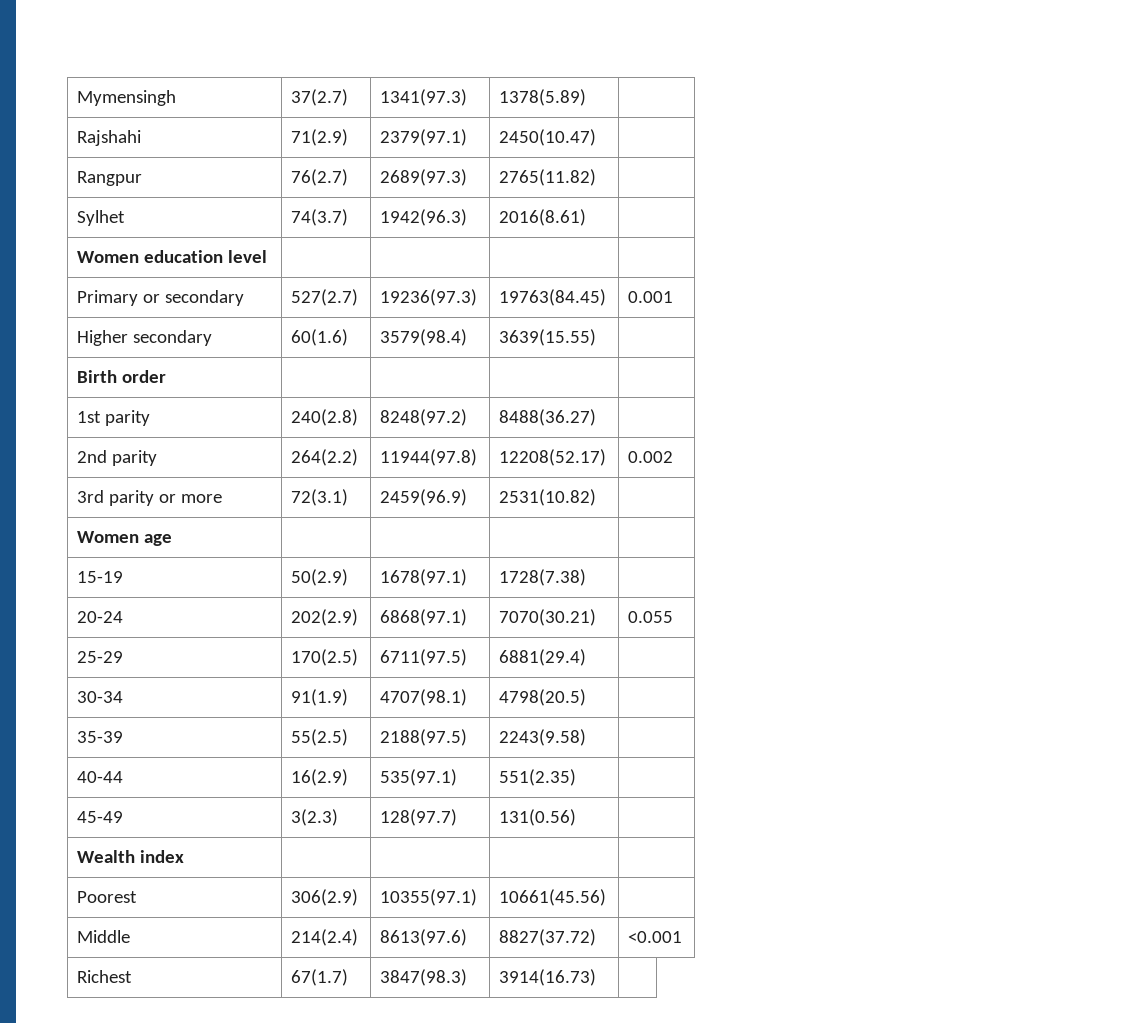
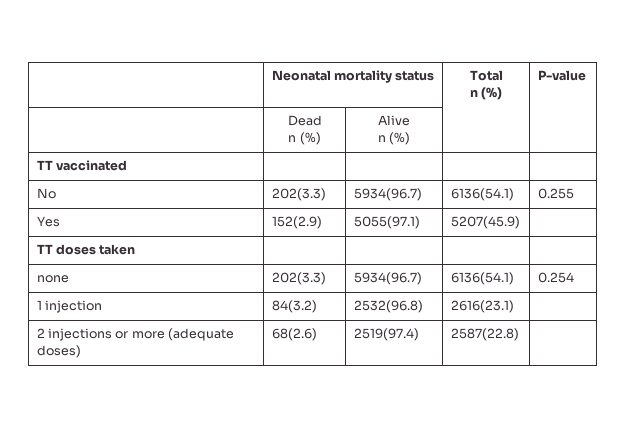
[77,90,177,106] [291,89,349,106] [380,89,468,106] [499,89,587,106] [77,130,142,146] [291,129,349,146] [380,129,468,146] [499,129,597,146] [77,171,143,186] [291,169,349,186] [380,169,468,186] [499,169,597,186] [77,210,126,226] [291,209,349,226] [380,209,468,226] [499,209,587,226] [77,250,268,263] [77,290,245,306] [291,289,359,306] [380,289,478,306] [499,289,607,306] [628,291,674,303] [77,330,213,346] [291,329,349,346] [380,329,468,346] [499,329,597,346] [77,370,167,383] [77,410,151,426] [291,409,359,426] [380,409,468,426] [499,409,597,426] [77,450,158,466] [291,449,359,466] [380,449,478,466] [499,449,607,466] [628,451,674,463] [77,490,223,506] [291,489,349,506] [380,489,468,506] [499,489,597,506] [77,531,173,546] [77,571,124,583] [291,569,349,586] [380,569,468,586] [499,569,587,586] [77,611,124,623] [291,609,359,626] [380,609,468,626] [499,609,597,626] [628,611,674,623] [77,651,124,663] [291,649,359,666] [380,649,468,666] [499,649,587,666] [77,691,124,703] [291,689,349,706] [380,689,468,706] [499,689,587,706] [77,731,124,743] [291,729,349,746] [380,729,468,746] [499,729,587,746] [77,771,124,783] [291,769,349,786] [380,769,458,786] [499,769,577,786] [77,811,124,823] [291,809,339,826] [380,809,458,826] [499,809,577,826] [77,850,185,863] [77,891,138,903] [291,889,359,906] [380,889,478,906] [499,889,607,906] [77,930,131,943] [291,929,359,946] [380,929,468,946] [499,929,597,946] [628,931,683,943] [77,970,133,983] [291,969,349,986] [380,969,468,986] [499,969,597,986] Mymensingh | 37(2.7) | 1341(97.3) | 1378(5.89) | // Rajshahi | 71(2.9) | 2379(97.1) | 2450(10.47) | // Rangpur | 76(2.7) | 2689(97.3) | 2765(11.82) | // Sylhet | 74(3.7) | 1942(96.3) | 2016(8.61) | // Women education level | | | | // Primary or secondary | 527(2.7) | 19236(97.3) | 19763(84.45) | 0.001 // Higher secondary | 60(1.6) | 3579(98.4) | 3639(15.55) | // Birth order | | | | // 1st parity | 240(2.8) | 8248(97.2) | 8488(36.27) | // 2nd parity | 264(2.2) | 11944(97.8) | 12208(52.17) | 0.002 // 3rd parity or more | 72(3.1) | 2459(96.9) | 2531(10.82) | // Women age | | | | // 15-19 | 50(2.9) | 1678(97.1) | 1728(7.38) | // 20-24 | 202(2.9) | 6868(97.1) | 7070(30.21) | 0.055 // 25-29 | 170(2.5) | 6711(97.5) | 6881(29.4) | // 30-34 | 91(1.9) | 4707(98.1) | 4798(20.5) | // 35-39 | 55(2.5) | 2188(97.5) | 2243(9.58) | // 40-44 | 16(2.9) | 535(97.1) | 551(2.35) | // 45-49 | 3(2.3) | 128(97.7) | 131(0.56) | // Wealth index | | | | // Poorest | 306(2.9) | 10355(97.1) | 10661(45.56) | // Middle | 214(2.4) | 8613(97.6) | 8827(37.72) | <0.001 // Richest | 67(1.7) | 3847(98.3) | 3914(16.73) -> [271,70,435,83] [469,70,503,81] [469,87,503,100] [537,70,586,81] [287,115,322,126] [288,132,321,145] [378,115,410,126] [377,132,411,145] [36,160,127,171] [36,188,56,199] [271,188,326,201] [353,188,422,201] [450,188,514,201] [537,188,574,199] [36,216,60,227] [271,216,322,229] [353,216,420,229] [450,216,520,229] [36,244,136,255] [36,275,69,283] [271,272,326,285] [353,272,422,285] [450,272,514,285] [537,272,574,283] [36,300,102,313] [271,300,317,313] [353,300,423,313] [450,300,514,313] [36,328,235,341] [36,345,81,358] [271,328,317,341] [353,328,419,341] [450,328,519,341] | Neonatal mortality status | Total // n (%) | P-value // | Dead // n (%) | Alive // n (%) | | // TT vaccinated | | | | // No | 202(3.3) | 5934(96.7) | 6136(54.1) | 0.255 // Yes | 152(2.9) | 5055(97.1) | 5207(45.9) | // TT doses taken | | | | // none | 202(3.3) | 5934(96.7) | 6136(54.1) | 0.254 // 1 injection | 84(3.2) | 2532(96.8) | 2616(23.1) | // 2 injections or more (adequate doses) | 68(2.6) | 2519(97.4) | 2587(22.8)

